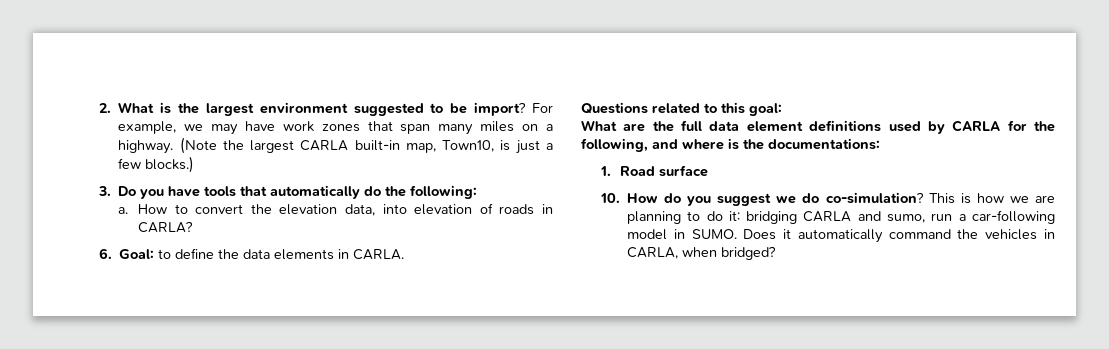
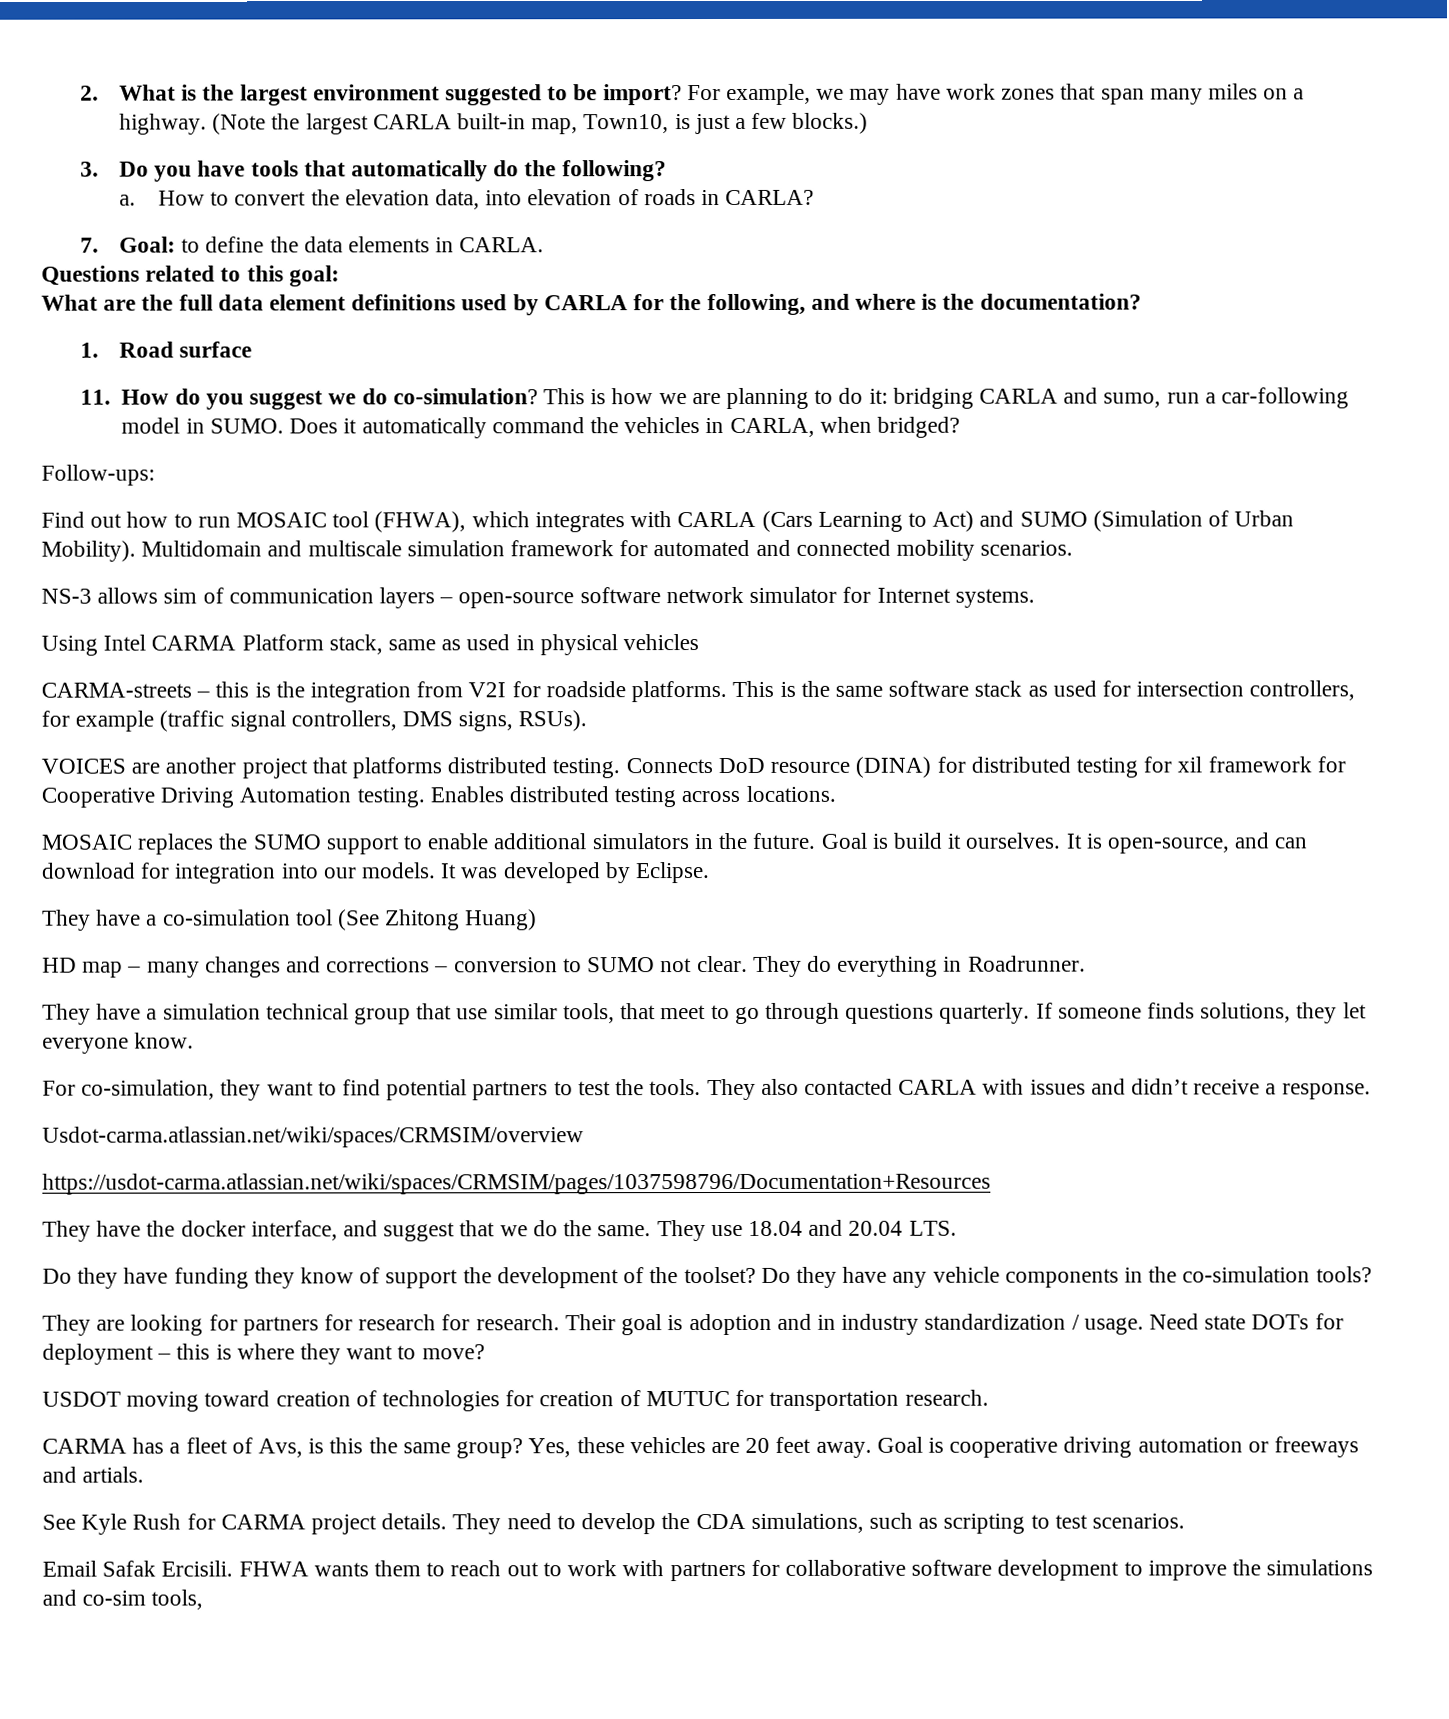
[410,185,478,199] following: -> [561,160,667,182] following?
[98,248,112,259] 6. -> [79,237,99,253] 7.
[768,138,880,150] documentations: -> [979,293,1142,310] documentation?
[599,193,620,203] 10. -> [79,389,111,405] 11.
(776, 253) none -> [41,464,155,486] [41,510,1295,533] [41,539,1074,562] [41,586,1035,609] [41,634,700,656] [41,680,1356,703] [41,710,588,732] [41,756,1346,779] [41,785,836,808] [41,832,1308,855] [42,862,711,884] [42,909,538,931] [42,955,1086,978] [42,1002,1367,1025] [42,1032,195,1054] [42,1078,1371,1101] [42,1126,584,1148] [42,1172,991,1195] [42,1219,957,1242] [42,1266,1372,1289] [42,1313,1344,1336] [42,1343,485,1365] [42,1389,989,1412] [42,1436,1360,1459] [42,1466,145,1483] [42,1512,1185,1535] [42,1559,1374,1582] [42,1589,204,1610] // Follow-ups: // Find out how to run MOSAIC tool (FHWA), which integrates with CARLA (Cars Learning to Act) and SUMO (Simulation of Urban Mobility). Multidomain and multiscale simulation framework for automated and connected mobility scenarios. // NS-3 allows sim of communication layers – open-source software network simulator for Internet systems. // Using Intel CARMA Platform stack, same as used in physical vehicles // CARMA-streets – this is the integration from V2I for roadside platforms. This is the same software stack as used for intersection controllers, for example (traffic signal controllers, DMS signs, RSUs). // VOICES are another project that platforms distributed testing. Connects DoD resource (DINA) for distributed testing for xil framework for Cooperative Driving Automation testing. Enables distributed testing across locations. // MOSAIC replaces the SUMO support to enable additional simulators in the future. Goal is build it ourselves. It is open-source, and can download for integration into our models. It was developed by Eclipse. // They have a co-simulation tool (See Zhitong Huang) // HD map – many changes and corrections – conversion to SUMO not clear. They do everything in Roadrunner. // They have a simulation technical group that use similar tools, that meet to go through questions quarterly. If someone finds solutions, they let everyone know. // For co-simulation, they want to find potential partners to test the tools. They also contacted CARLA with issues and didn’t receive a response. // Usdot-carma.atlassian.net/wiki/spaces/CRMSIM/overview // https://usdot-carma.atlassian.net/wiki/spaces/CRMSIM/pages/1037598796/Documentation+Resources // They have the docker interface, and suggest that we do the same. They use 18.04 and 20.04 LTS. // Do they have funding they know of support the development of the toolset? Do they have any vehicle components in the co-simulation tools? // They are looking for partners for research for research. Their goal is adoption and in industry standardization / usage. Need state DOTs for deployment – this is where they want to move? // USDOT moving toward creation of technologies for creation of MUTUC for transportation research. // CARMA has a fleet of Avs, is this the same group? Yes, these vehicles are 20 feet away. Goal is cooperative driving automation or freeways and artials. // See Kyle Rush for CARMA project details. They need to develop the CDA simulations, such as scripting to test scenarios. // Email Safak Ercisili. FHWA wants them to reach out to work with partners for collaborative software development to improve the simulations and co-sim tools,

